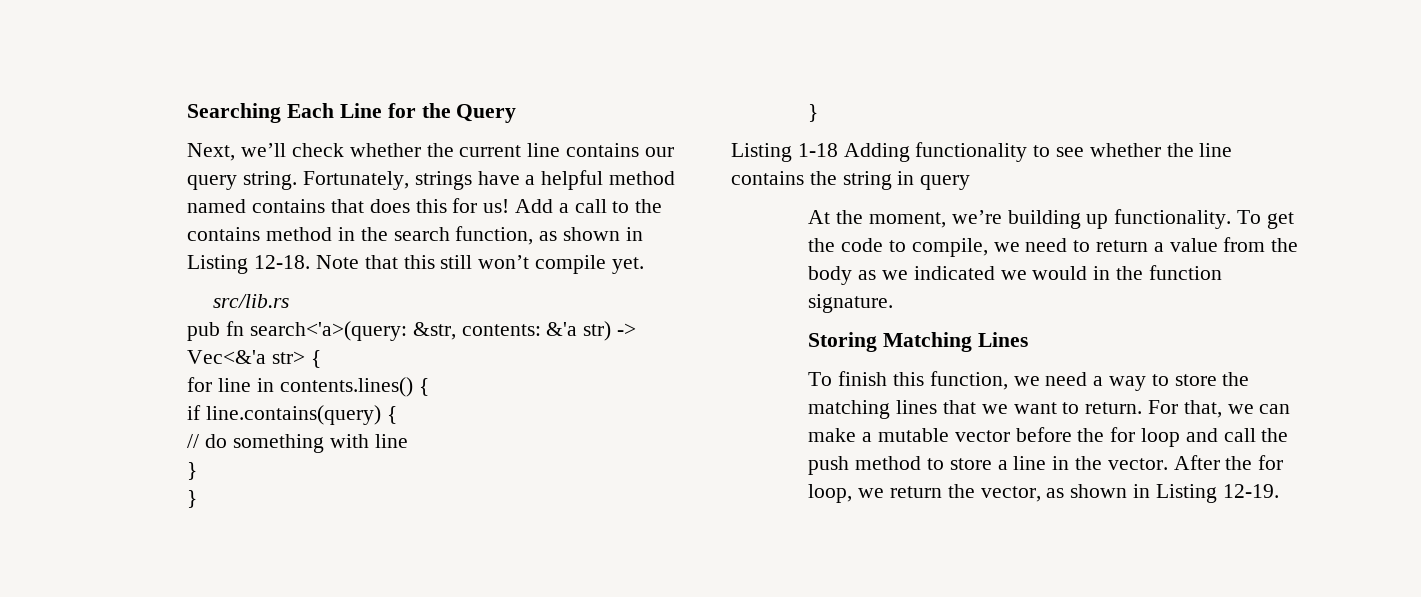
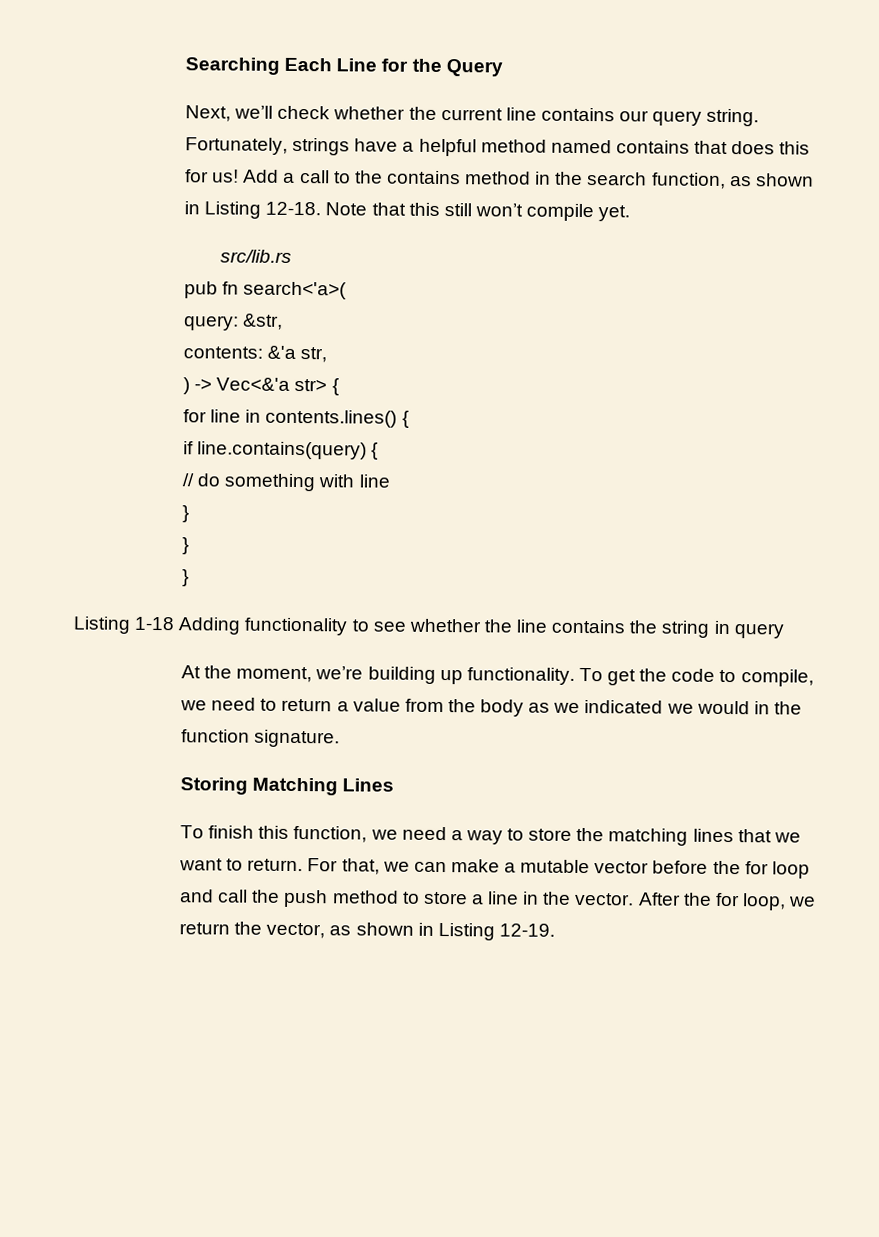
[249,321,407,341] search<'a>(query: -> [243,281,348,300] [184,315,240,331] search<'a>( // query:
(456, 331) none -> (284, 321) //
[583,321,612,341] str) -> [300,347,328,363] [183,377,191,395] str, // )

